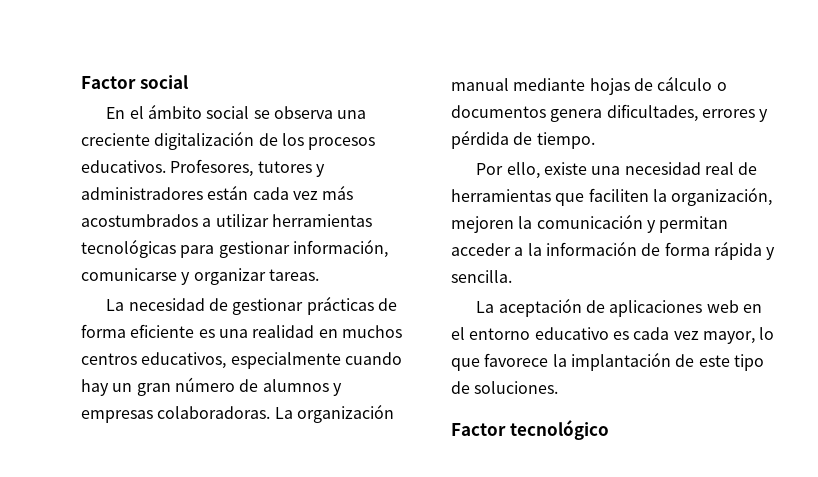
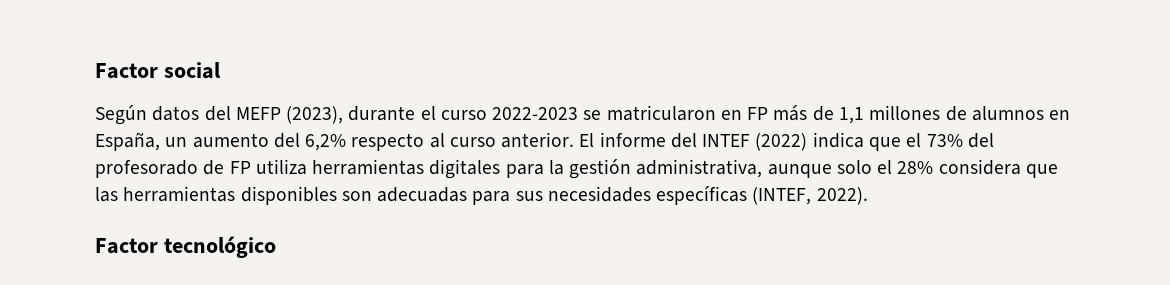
[106,104,367,119] [81,131,376,150] [81,159,325,177] [81,185,354,200] [81,214,372,227] [81,239,388,258] [81,268,319,285] [106,296,397,315] [81,324,402,338] [81,352,402,369] [81,377,342,396] [81,404,394,423] [451,76,727,95] [451,104,769,122] [451,130,595,149] [476,162,758,179] [451,187,773,206] [451,214,729,233] [451,241,776,260] [451,270,512,283] [476,298,762,317] [451,327,775,344] [451,352,764,371] [451,381,559,394] En el ámbito social se observa una creciente digitalización de los procesos educativos. Profesores, tutores y administradores están cada vez más acostumbrados a utilizar herramientas tecnológicas para gestionar información, comunicarse y organizar tareas. // La necesidad de gestionar prácticas de forma eficiente es una realidad en muchos centros educativos, especialmente cuando hay un gran número de alumnos y empresas colaboradoras. La organización manual mediante hojas de cálculo o documentos genera dificultades, errores y pérdida de tiempo. // Por ello, existe una necesidad real de herramientas que faciliten la organización, mejoren la comunicación y permitan acceder a la información de forma rápida y sencilla. // La aceptación de aplicaciones web en el entorno educativo es cada vez mayor, lo que favorece la implantación de este tipo de soluciones. -> [95,105,1071,125] [95,132,994,151] [95,159,1058,179] [95,186,868,205] Según datos del MEFP (2023), durante el curso 2022-2023 se matricularon en FP más de 1,1 millones de alumnos en España, un aumento del 6,2% respecto al curso anterior. El informe del INTEF (2022) indica que el 73% del profesorado de FP utiliza herramientas digitales para la gestión administrativa, aunque solo el 28% considera que las herramientas disponibles son adecuadas para sus necesidades específicas (INTEF, 2022).

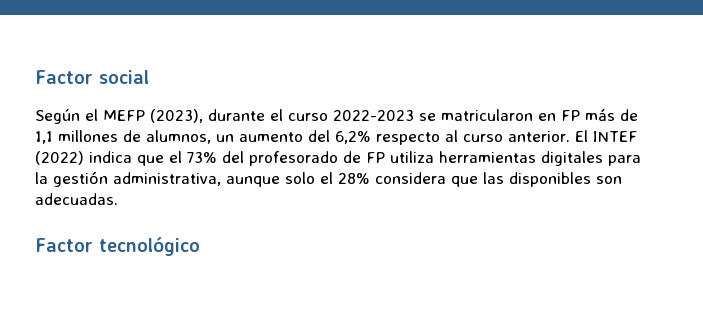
[152,106,231,121] datos del -> [85,109,98,121] el
[971,106,1071,121] [95,132,160,151] alumnos en España, -> [146,130,211,144] alumnos,
[599,132,697,148] informe del -> (588, 136) none
[123,186,236,202] herramientas -> (504, 178) none
[377,186,868,205] adecuadas para sus necesidades específicas (INTEF, 2022). -> [35,193,118,205] adecuadas.

